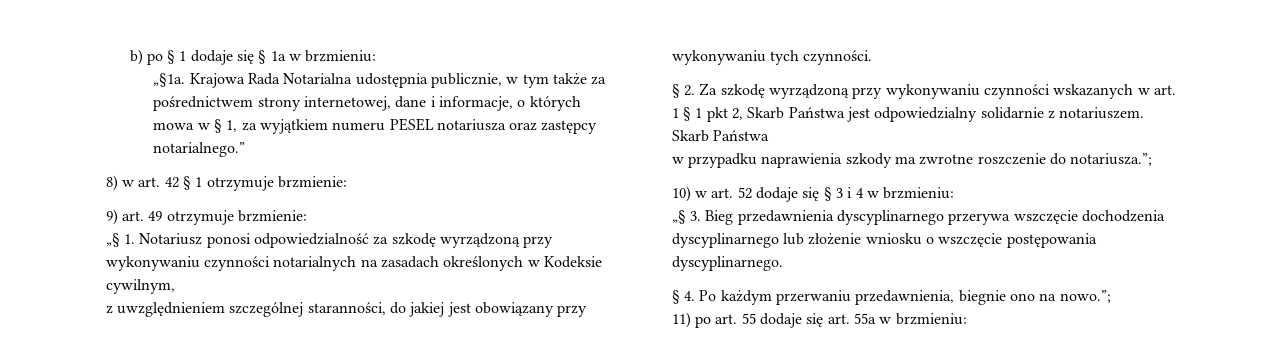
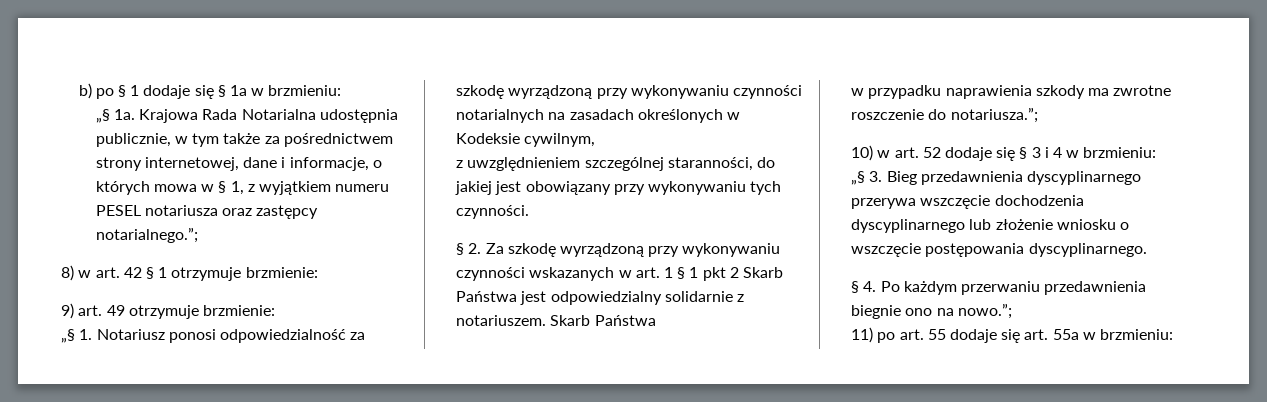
[153,73,186,87] „§1a. -> [95,109,136,123] „§ 1a.
[241,122,257,131] za -> [247,184,255,192] z
[153,142,246,157] notarialnego.” -> [95,227,198,243] notarialnego.”;
[732,108,744,120] 2, -> [729,267,739,278] 2
[855,290,955,305] przedawnienia, -> [1044,281,1147,295] przedawnienia

